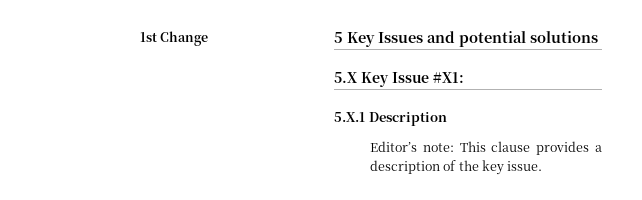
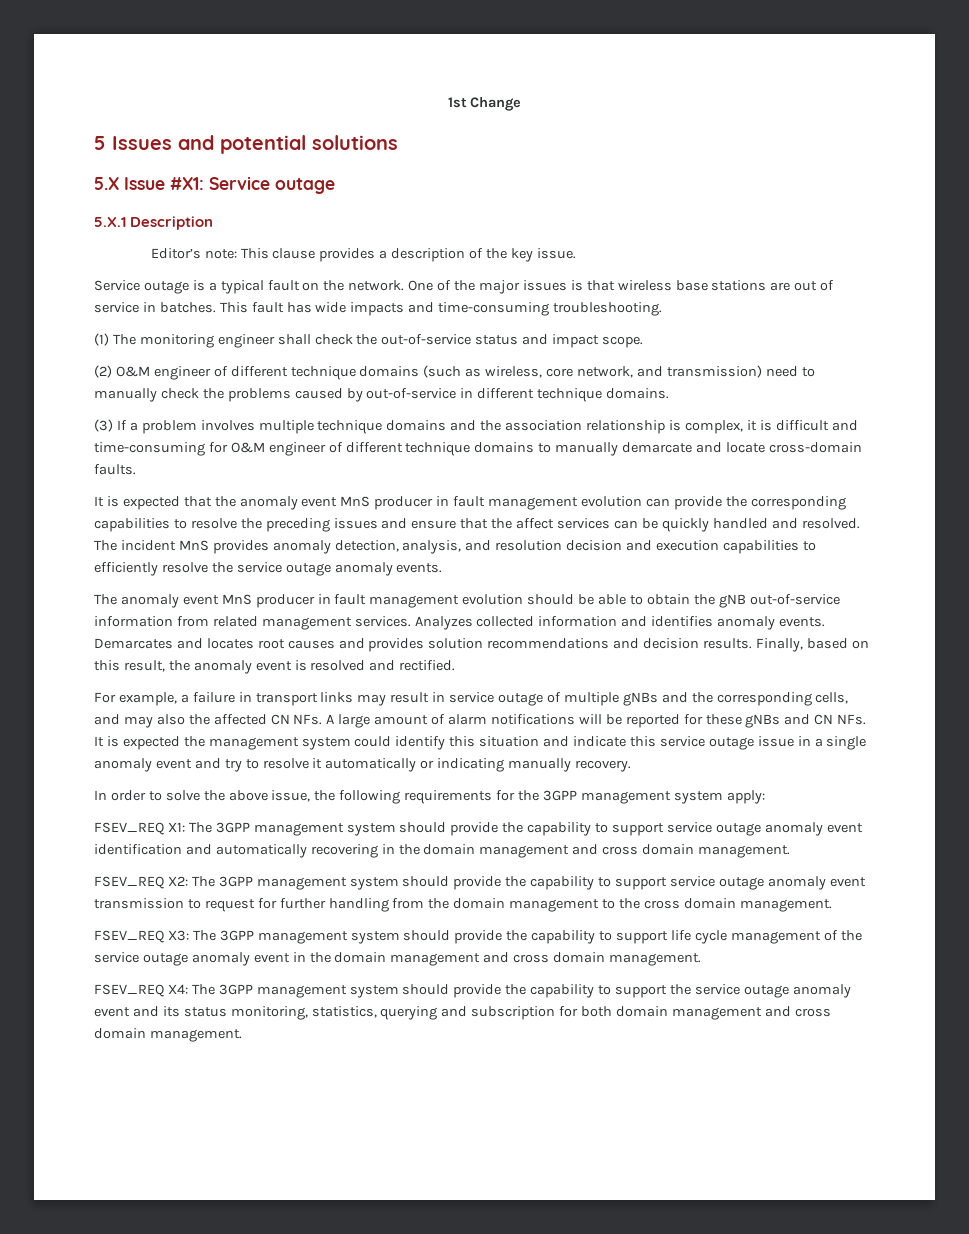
[347,32,375,47] Key -> (106, 143) none
[361,72,389,87] Key -> (119, 183) none
(464, 77) none -> [209,176,335,194] Service outage
(543, 166) none -> [94,280,835,294] [94,302,663,316] [94,333,644,348] [94,365,815,380] [94,388,670,402] [94,419,858,434] [94,442,862,456] [94,464,136,475] [94,496,846,510] [94,518,860,532] [94,540,816,554] [94,562,443,576] [94,594,840,608] [94,616,826,630] [94,638,869,652] [94,660,456,674] [94,692,849,706] [94,714,867,728] [94,736,867,750] [94,758,632,772] [94,790,765,804] [94,822,863,836] [94,844,791,858] [94,876,866,890] [94,898,832,912] [94,930,862,944] [94,952,702,966] [94,984,851,998] [94,1006,831,1020] [94,1028,242,1042] // Service outage is a typical fault on the network. One of the major issues is that wireless base stations are out of service in batches. This fault has wide impacts and time-consuming troubleshooting. // (1) The monitoring engineer shall check the out-of-service status and impact scope. // (2) O&M engineer of different technique domains (such as wireless, core network, and transmission) need to manually check the problems caused by out-of-service in different technique domains. // (3) If a problem involves multiple technique domains and the association relationship is complex, it is difficult and time-consuming for O&M engineer of different technique domains to manually demarcate and locate cross-domain faults. // It is expected that the anomaly event MnS producer in fault management evolution can provide the corresponding capabilities to resolve the preceding issues and ensure that the affect services can be quickly handled and resolved. The incident MnS provides anomaly detection, analysis, and resolution decision and execution capabilities to efficiently resolve the service outage anomaly events. // The anomaly event MnS producer in fault management evolution should be able to obtain the gNB out-of-service information from related management services. Analyzes collected information and identifies anomaly events. Demarcates and locates root causes and provides solution recommendations and decision results. Finally, based on this result, the anomaly event is resolved and rectified. // For example, a failure in transport links may result in service outage of multiple gNBs and the corresponding cells, and may also the affected CN NFs. A large amount of alarm notifications will be reported for these gNBs and CN NFs. It is expected the management system could identify this situation and indicate this service outage issue in a single anomaly event and try to resolve it automatically or indicating manually recovery. // In order to solve the above issue, the following requirements for the 3GPP management system apply: // FSEV_REQ X1: The 3GPP management system should provide the capability to support service outage anomaly event identification and automatically recovering in the domain management and cross domain management. // FSEV_REQ X2: The 3GPP management system should provide the capability to support service outage anomaly event transmission to request for further handling from the domain management to the cross domain management. // FSEV_REQ X3: The 3GPP management system should provide the capability to support life cycle management of the service outage anomaly event in the domain management and cross domain management. // FSEV_REQ X4: The 3GPP management system should provide the capability to support the service outage anomaly event and its status monitoring, statistics, querying and subscription for both domain management and cross domain management.

